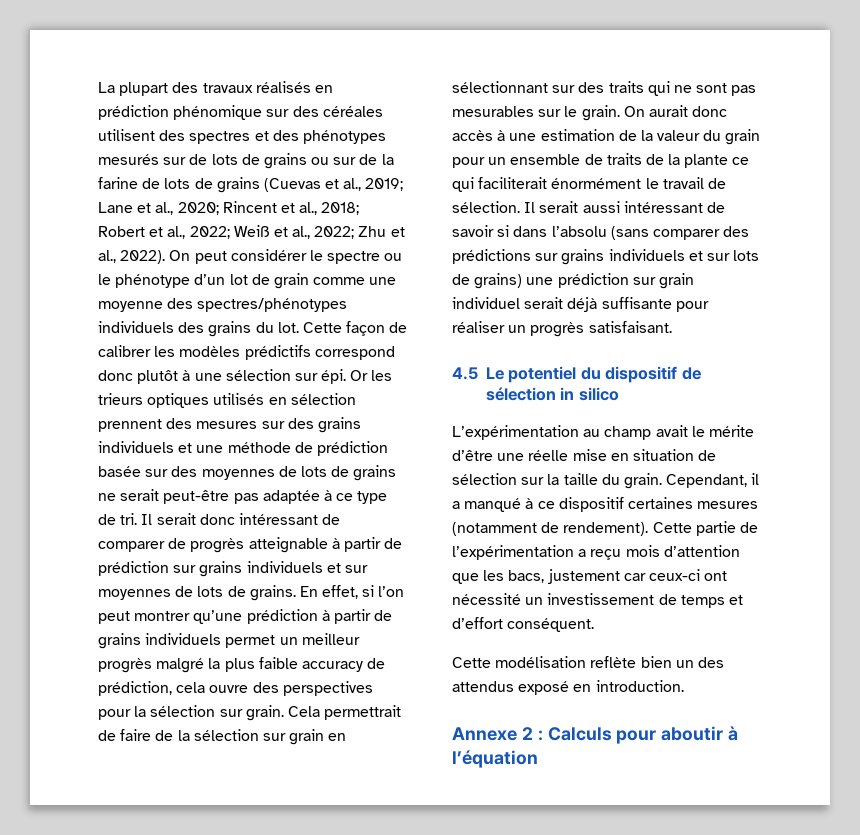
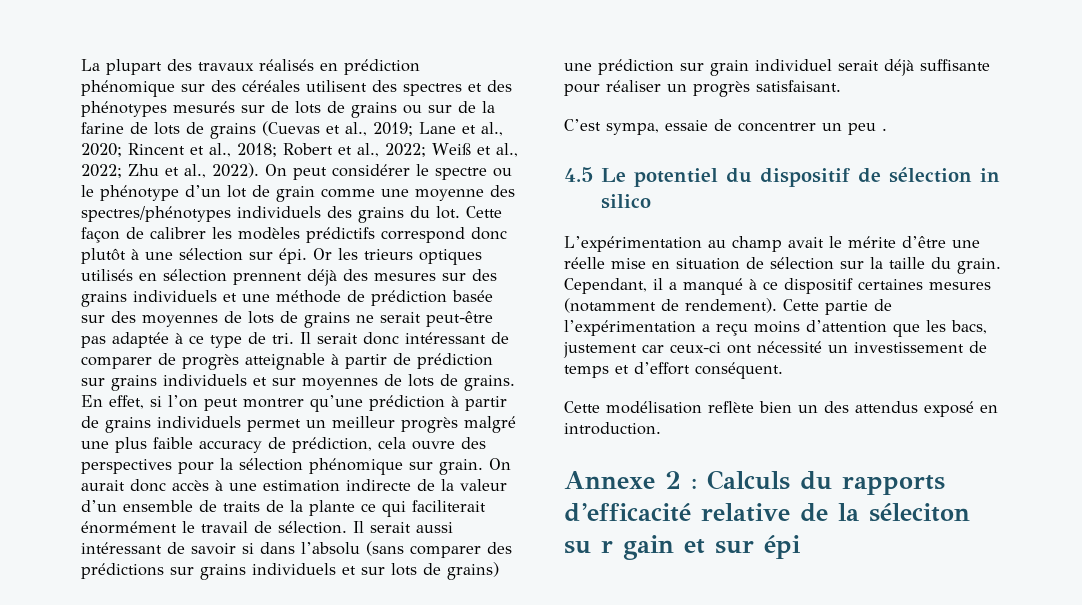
(162, 425) none -> [307,269,337,286] déjà
[208,658,221,669] la -> [81,441,109,449] une
(216, 711) none -> [309,458,403,475] phénomique
[287,705,402,720] [98,729,347,745] [452,81,757,96] [452,105,620,121] Cela permettrait de faire de la sélection sur grain en sélectionnant sur des traits qui ne sont pas mesurables sur le grain. -> (483, 467) none
(615, 135) none -> [346,479,411,491] indirecte
[703,129,761,145] [452,157,507,168] du grain pour un -> [81,500,117,512] d’un
(672, 327) none -> [564,119,887,135] // C’est sympa, essaie de concentrer un peu .
[625,545,660,557] mois -> [754,321,800,333] moins
[616,726,739,744] [452,750,538,768] pour aboutir à l’équation -> [800,471,945,495] [564,503,970,522] [564,535,800,560] du rapports d’efficacité relative de la séleciton su r gain et sur épi

